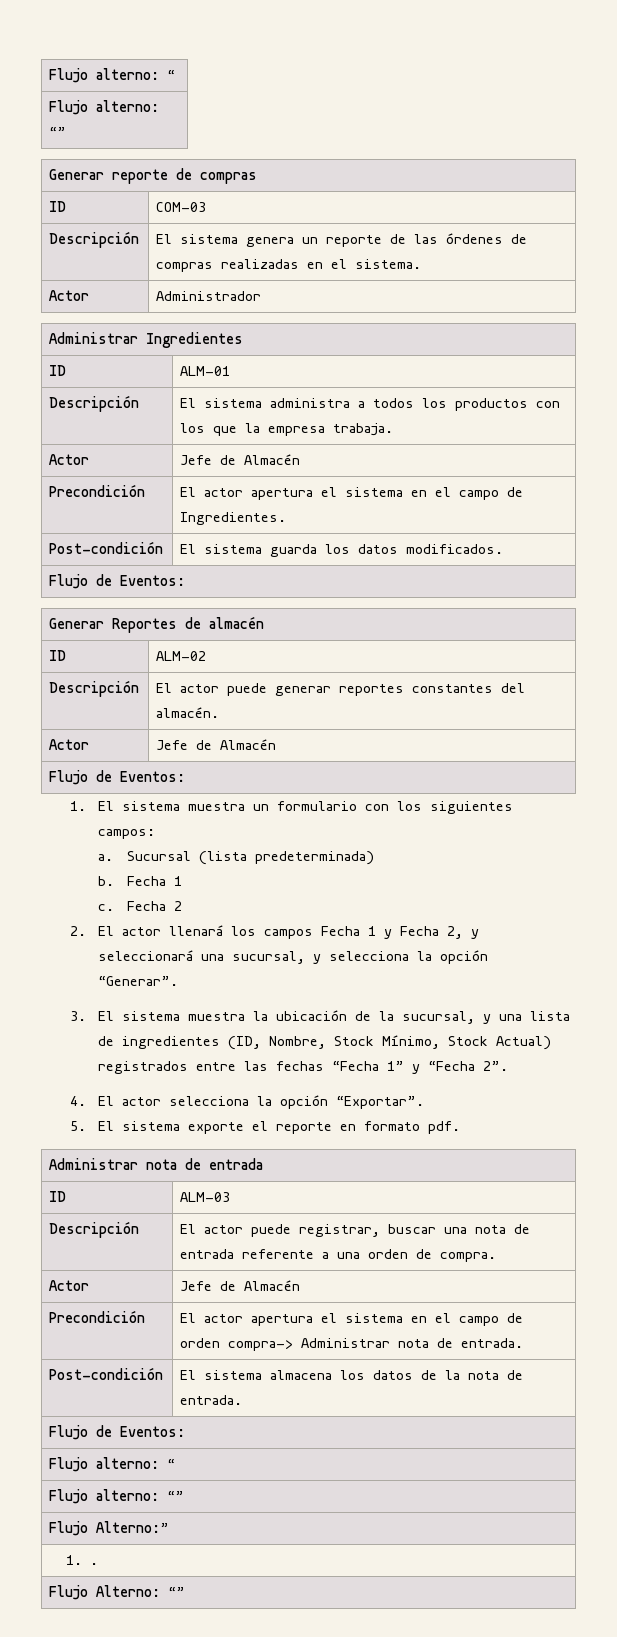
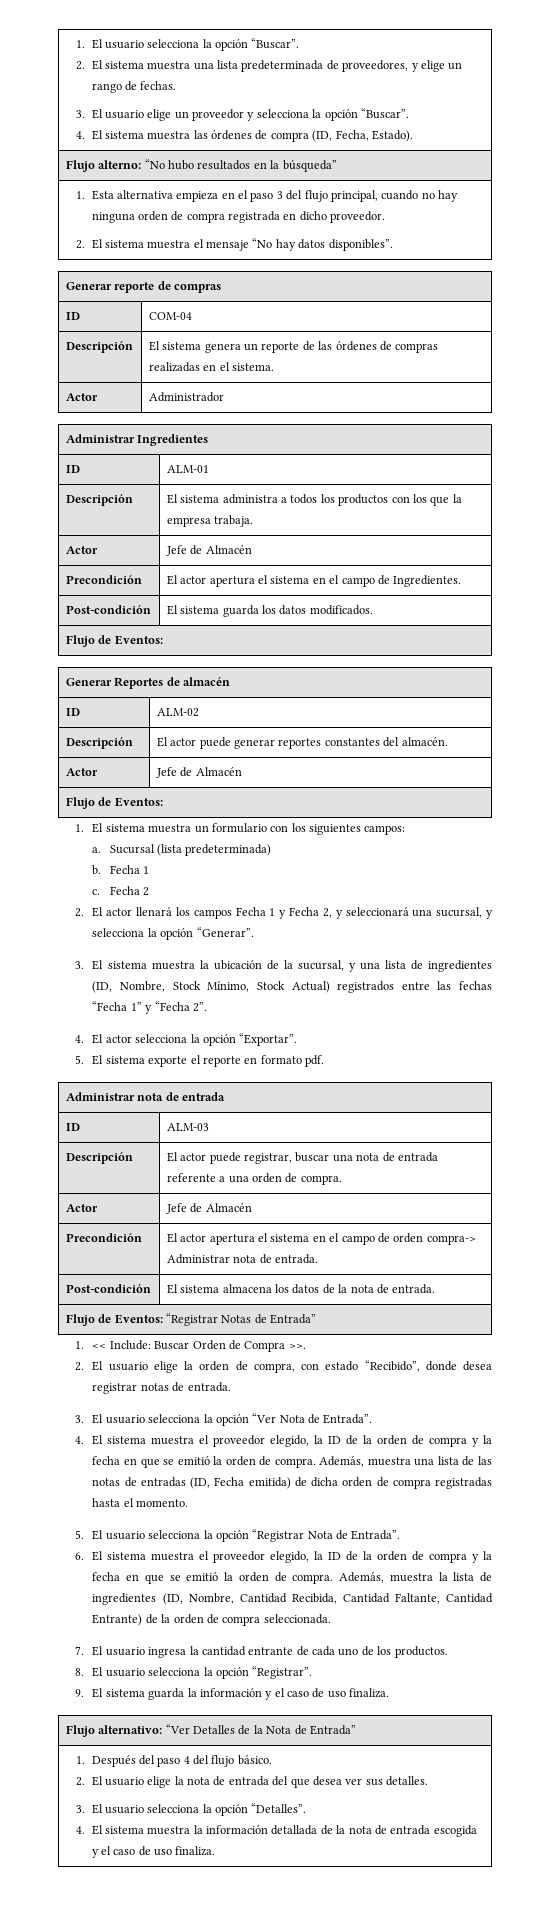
[49,68,176,83] [49,100,160,115] [49,127,67,137] Flujo alterno: “ // Flujo alterno: “” -> [76,38,300,51] [76,60,463,72] [91,81,177,93] [76,108,409,121] [76,130,413,142] [65,159,337,172] [76,190,459,202] [91,211,386,223] [76,238,393,251] 1. El usuario selecciona la opción “Buscar”. // 2. El sistema muestra una lista predeterminada de proveedores, y elige un rango de fechas. // 3. El usuario elige un proveedor y selecciona la opción “Buscar”. // 4. El sistema muestra las órdenes de compra (ID, Fecha, Estado). // Flujo alterno: “No hubo resultados en la búsqueda” // 1. Esta alternativa empieza en el paso 3 del flujo principal, cuando no hay ninguna orden de compra registrada en dicho proveedor. // 2. El sistema muestra el mensaje “No hay datos disponibles”.
[156,202,207,212] COM-03 -> [148,312,192,320] COM-04
[49,1457,176,1472] [49,1489,185,1504] [49,1521,170,1536] [66,1555,98,1565] [49,1585,186,1600] // Flujo alterno: “ // Flujo alterno: “” // Flujo Alterno:” // 1. . // Flujo Alterno: “” -> [166,1313,317,1326] [75,1340,306,1352] [75,1360,493,1373] [92,1382,231,1394] [75,1413,373,1426] [75,1435,492,1447] [92,1456,492,1468] [92,1477,493,1489] [92,1498,189,1507] [75,1529,401,1542] [75,1551,492,1563] [92,1572,492,1584] [92,1593,494,1605] [92,1614,331,1626] [75,1646,448,1658] [75,1666,313,1679] [75,1688,390,1700] [65,1724,356,1737] [76,1755,272,1767] [76,1776,429,1788] [76,1803,307,1816] [76,1825,477,1837] [91,1846,216,1858] “Registrar Notas de Entrada” // 1. << Include: Buscar Orden de Compra >>. // 2. El usuario elige la orden de compra, con estado “Recibido”, donde desea registrar notas de entrada. // 3. El usuario selecciona la opción “Ver Nota de Entrada”. // 4. El sistema muestra el proveedor elegido, la ID de la orden de compra y la fecha en que se emitió la orden de compra. Además, muestra una lista de las notas de entradas (ID, Fecha emitida) de dicha orden de compra registradas hasta el momento. // 5. El usuario selecciona la opción “Registrar Nota de Entrada”. // 6. El sistema muestra el proveedor elegido, la ID de la orden de compra y la fecha en que se emitió la orden de compra. Además, muestra la lista de ingredientes (ID, Nombre, Cantidad Recibida, Cantidad Faltante, Cantidad Entrante) de la orden de compra seleccionada. // 7. El usuario ingresa la cantidad entrante de cada uno de los productos. // 8. El usuario selecciona la opción “Registrar”. // 9. El sistema guarda la información y el caso de uso finaliza. // Flujo alternativo: “Ver Detalles de la Nota de Entrada” // 1. Después del paso 4 del flujo básico. // 2. El usuario elige la nota de entrada del que desea ver sus detalles. // 3. El usuario selecciona la opción “Detalles”. // 4. El sistema muestra la información detallada de la nota de entrada escogida y el caso de uso finaliza.

